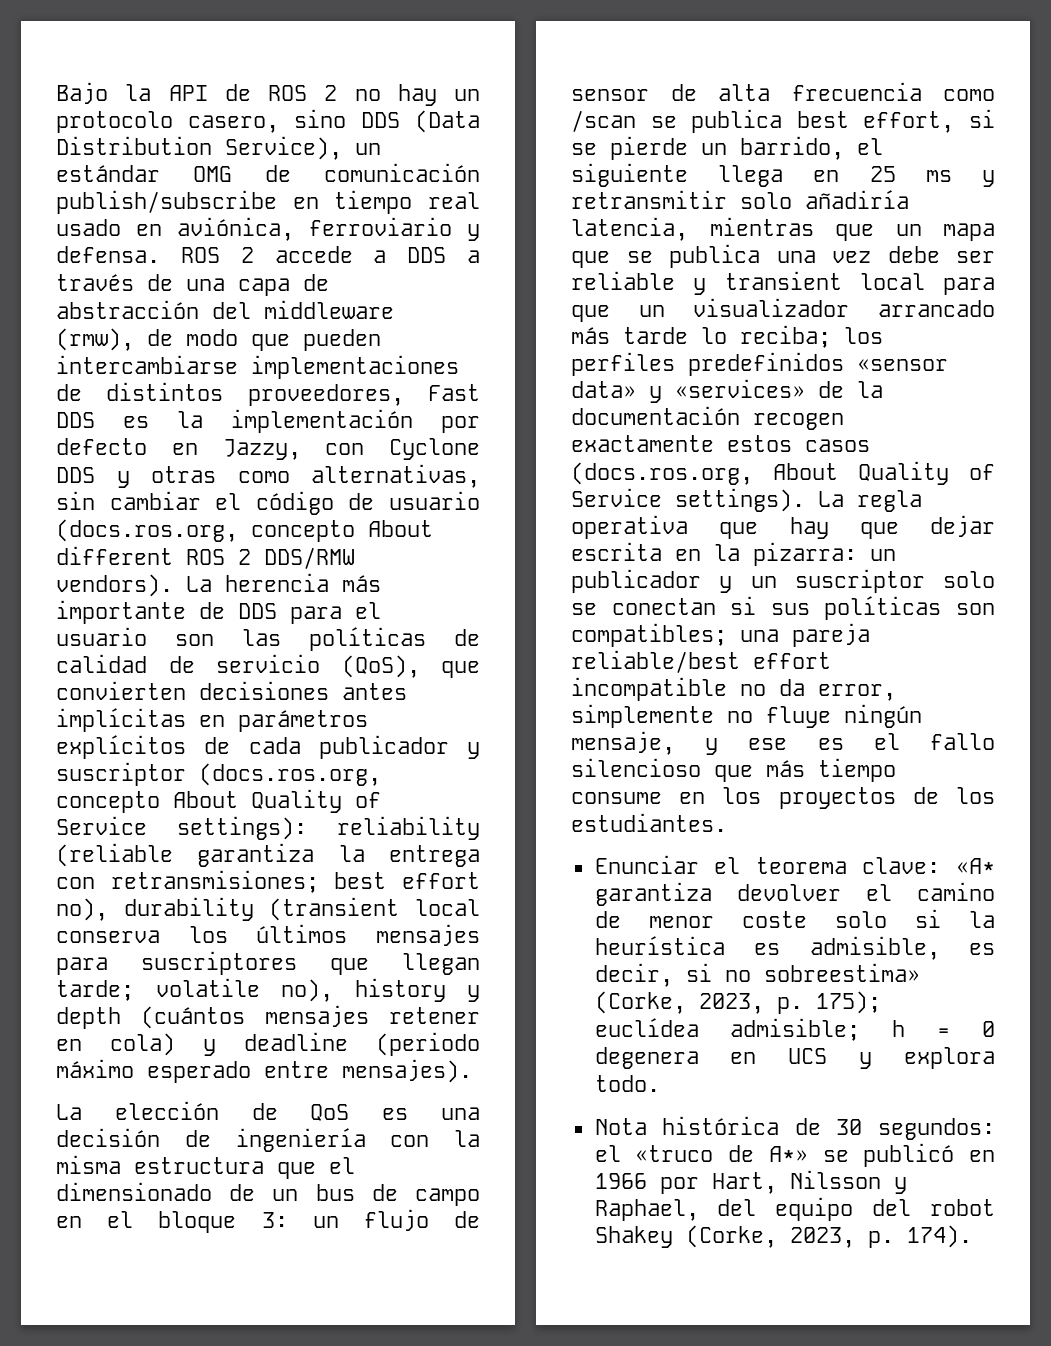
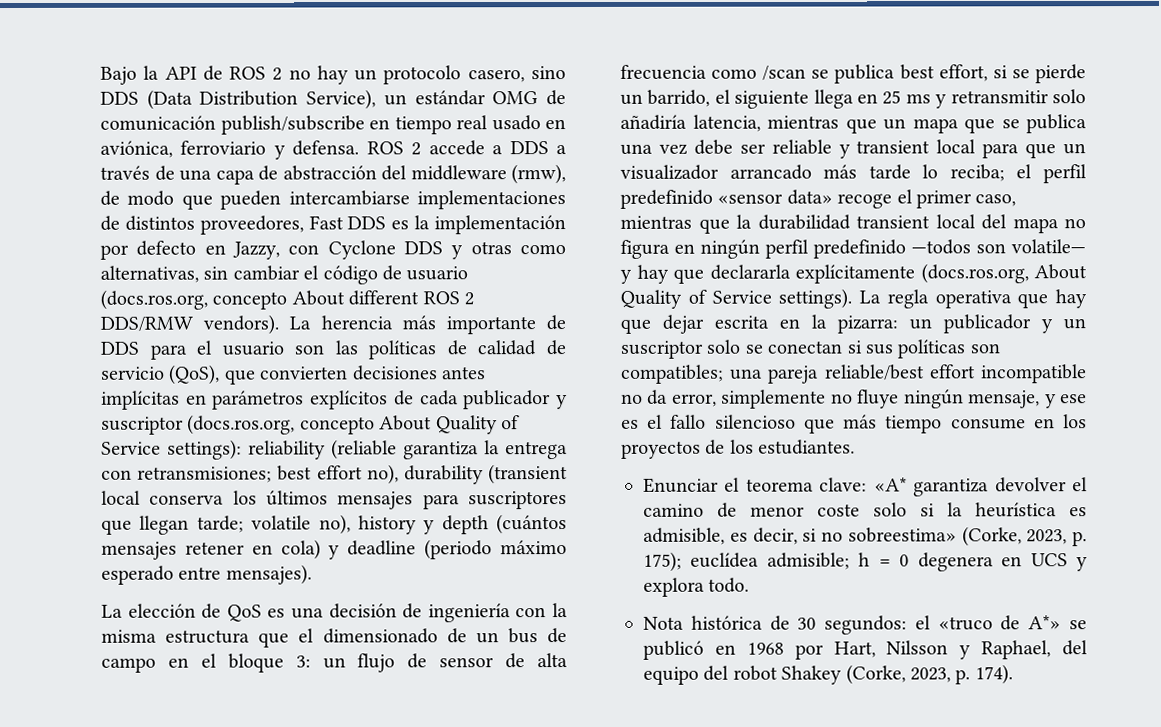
[844,327,883,344] [571,352,948,376] [571,379,883,403] [571,406,844,430] [571,435,870,452] los perfiles predefinidos «sensor data» y «services» de la documentación recogen exactamente estos casos -> [1016,164,1087,184] [620,189,1017,209] [620,214,1086,234] [620,239,1086,259] [620,264,915,284] el perfil predefinido «sensor data» recoge el primer caso, mientras que la durabilidad transient local del mapa no figura en ningún perfil predefinido —todos son volatile— y hay que declararla explícitamente
[594,1173,647,1189] 1966 -> [746,642,784,655] 1968

